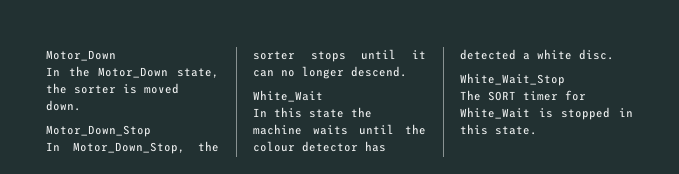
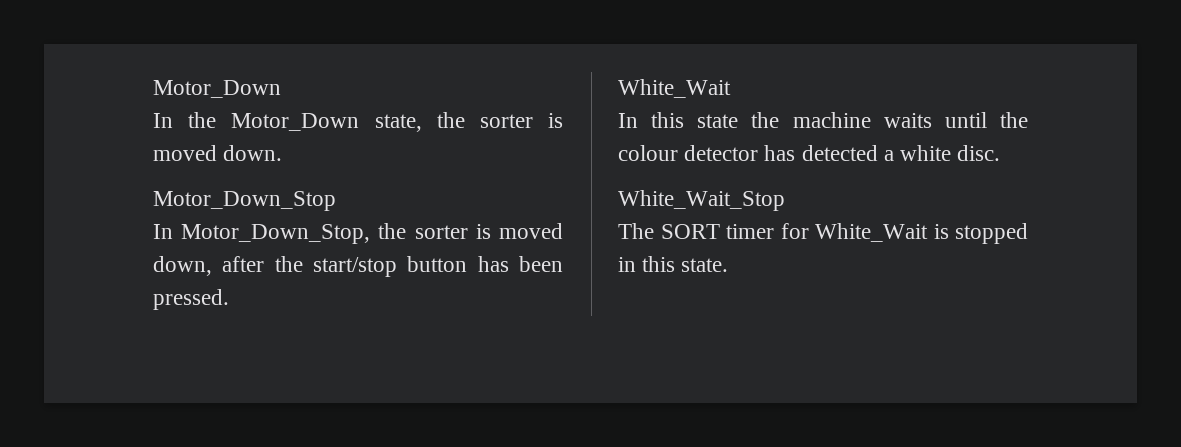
[310,49,426,62] [253,66,407,79] stops until it can no longer descend. -> [475,223,563,239] [153,256,563,277] [153,289,229,310] is moved down, after the start/stop button has been pressed.

